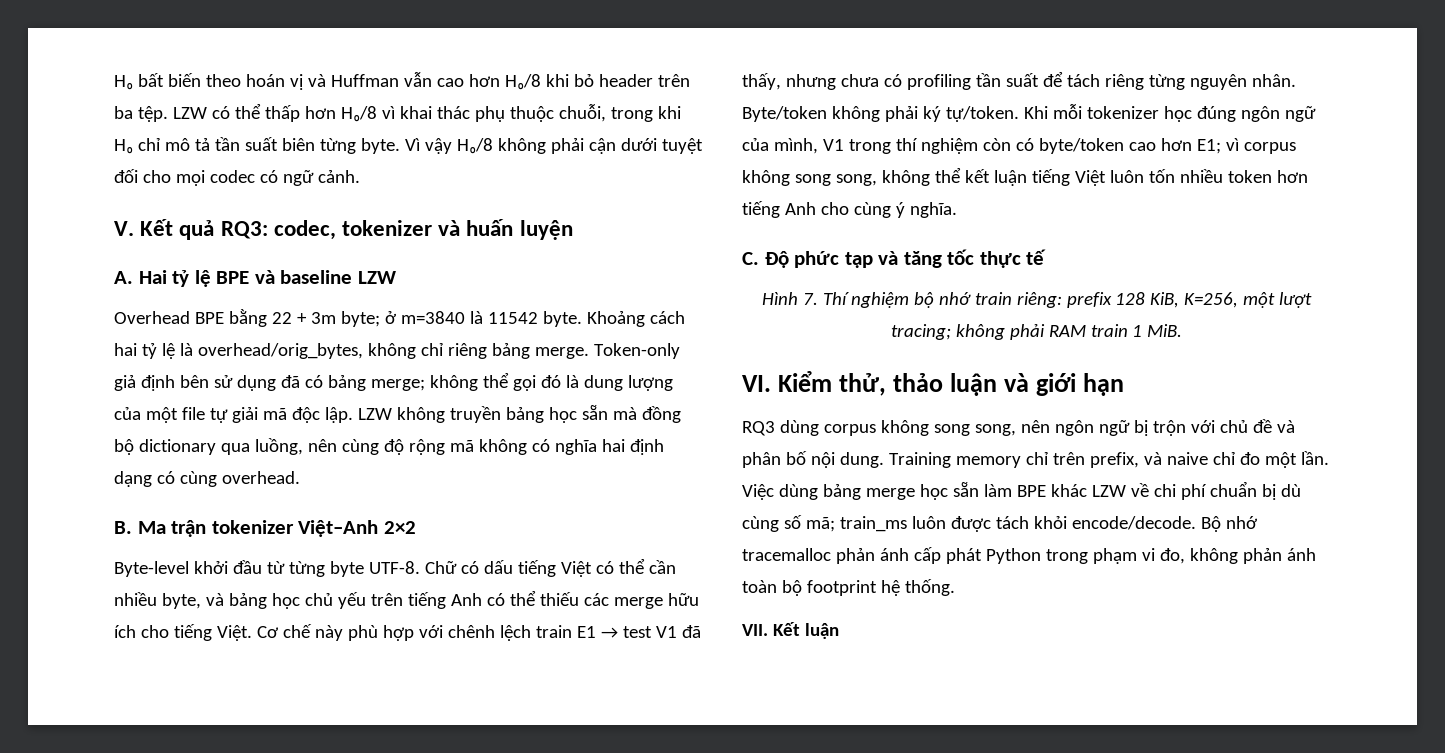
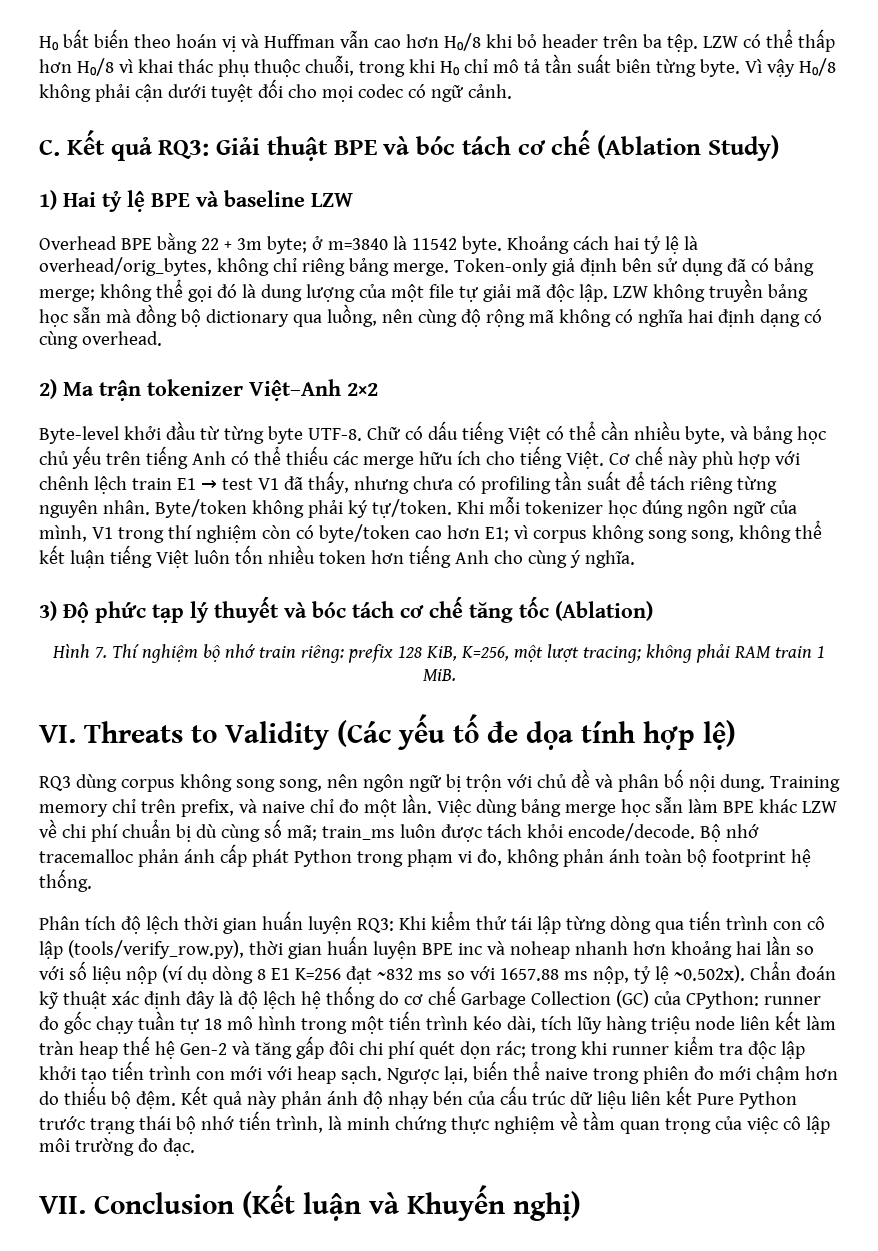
[114,221,134,236] V. -> [39,139,60,156] C.
[273,219,573,240] [114,271,133,284] codec, tokenizer và huấn luyện // A. -> [216,130,779,161] [39,190,57,210] Giải thuật BPE và bóc tách cơ chế (Ablation Study) // 1)
[114,521,132,534] B. -> [39,379,57,399] 2)
[742,252,759,265] C. -> [39,601,57,621] 3)
[878,249,1047,268] và tăng tốc thực tế -> [190,596,653,623] lý thuyết và bóc tách cơ chế tăng tốc (Ablation)
[778,371,1125,396] Kiểm thử, thảo luận và giới hạn -> [84,714,736,750] Threats to Validity (Các yếu tố đe dọa tính hợp lệ)
[742,622,839,639] VII. Kết luận -> [39,911,825,934] [39,936,814,959] [39,961,836,984] [39,986,821,1009] [39,1011,836,1034] [39,1036,805,1059] [39,1061,838,1084] [39,1086,797,1109] [39,1111,830,1134] [39,1138,195,1156] [39,1185,581,1221] Phân tích độ lệch thời gian huấn luyện RQ3: Khi kiểm thử tái lập từng dòng qua tiến trình con cô lập (tools/verify_row.py), thời gian huấn luyện BPE inc và noheap nhanh hơn khoảng hai lần so với số liệu nộp (ví dụ dòng 8 E1 K=256 đạt ~832 ms so với 1657.88 ms nộp, tỷ lệ ~0.502x). Chẩn đoán kỹ thuật xác định đây là độ lệch hệ thống do cơ chế Garbage Collection (GC) của CPython: runner đo gốc chạy tuần tự 18 mô hình trong một tiến trình kéo dài, tích lũy hàng triệu node liên kết làm tràn heap thế hệ Gen-2 và tăng gấp đôi chi phí quét dọn rác; trong khi runner kiểm tra độc lập khởi tạo tiến trình con mới với heap sạch. Ngược lại, biến thể naive trong phiên đo mới chậm hơn do thiếu bộ đệm. Kết quả này phản ánh độ nhạy bén của cấu trúc dữ liệu liên kết Pure Python trước trạng thái bộ nhớ tiến trình, là minh chứng thực nghiệm về tầm quan trọng của việc cô lập môi trường đo đạc. // VII. Conclusion (Kết luận và Khuyến nghị)

